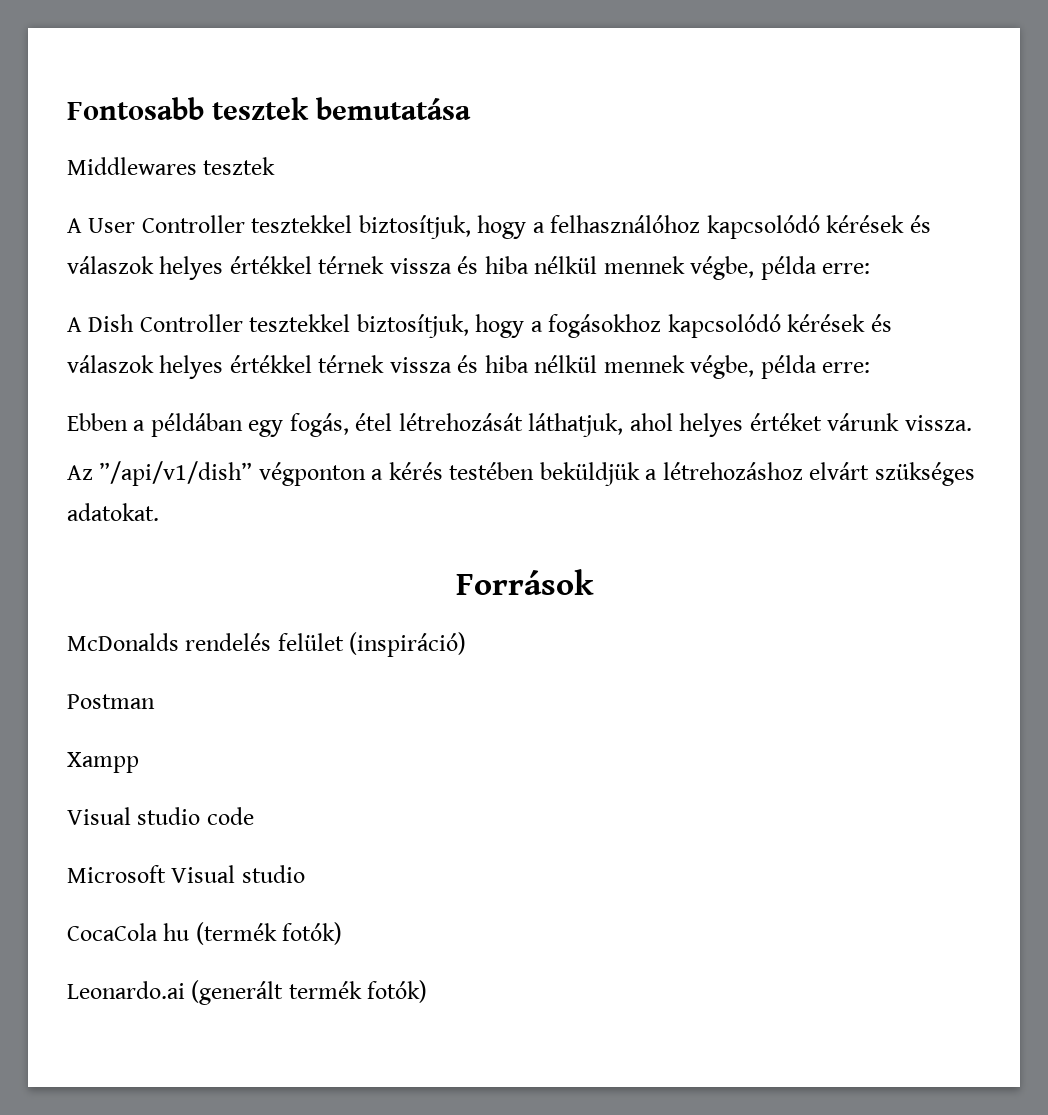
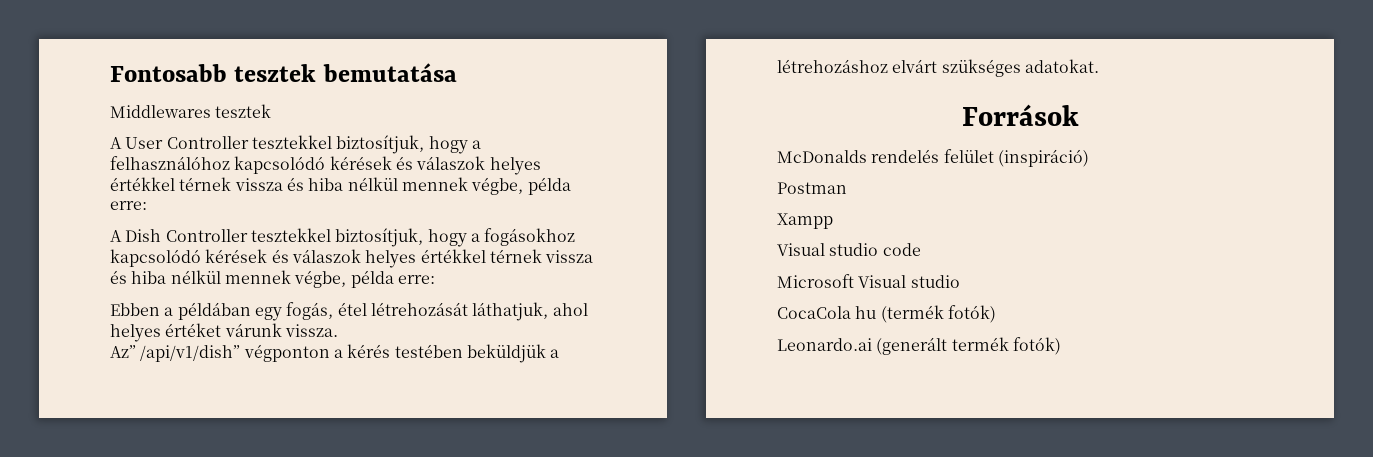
[67,461,253,486] Az ”/api/v1/dish” -> [110,345,241,362] Az” /api/v1/dish”

